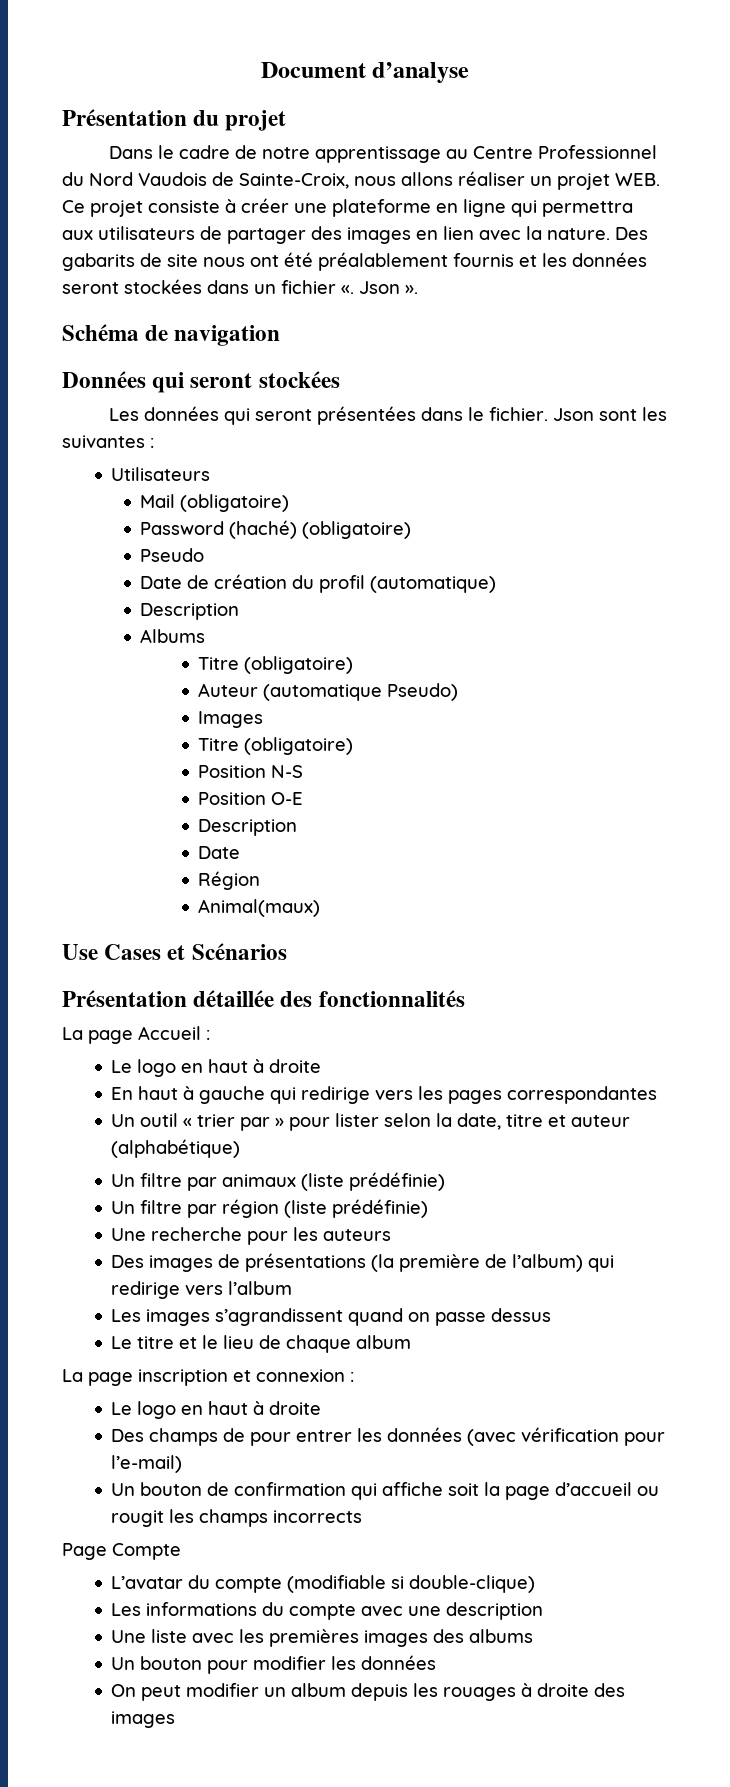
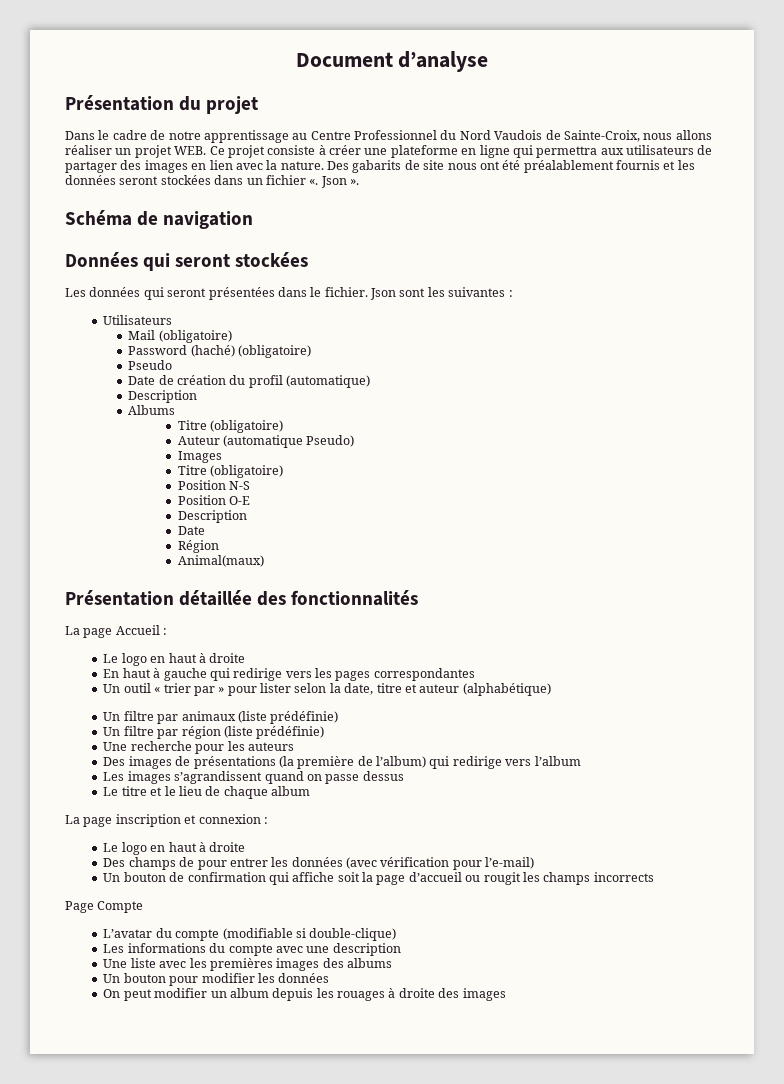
[62,943,287,960] // Use Cases et Scénarios -> (264, 561) none

